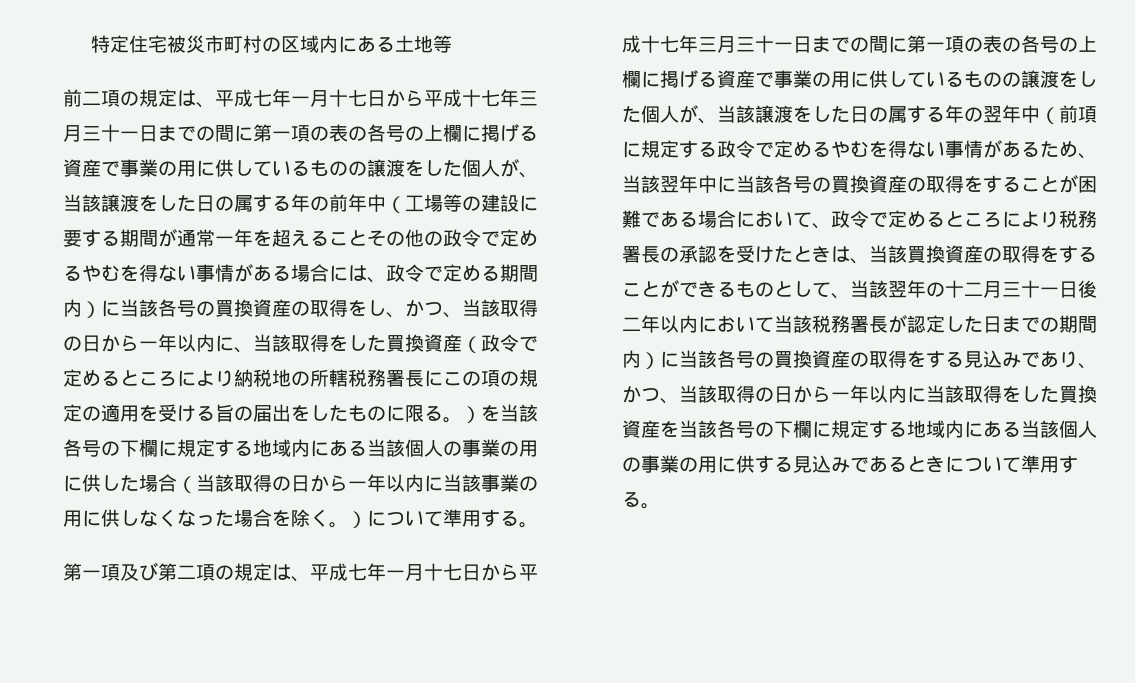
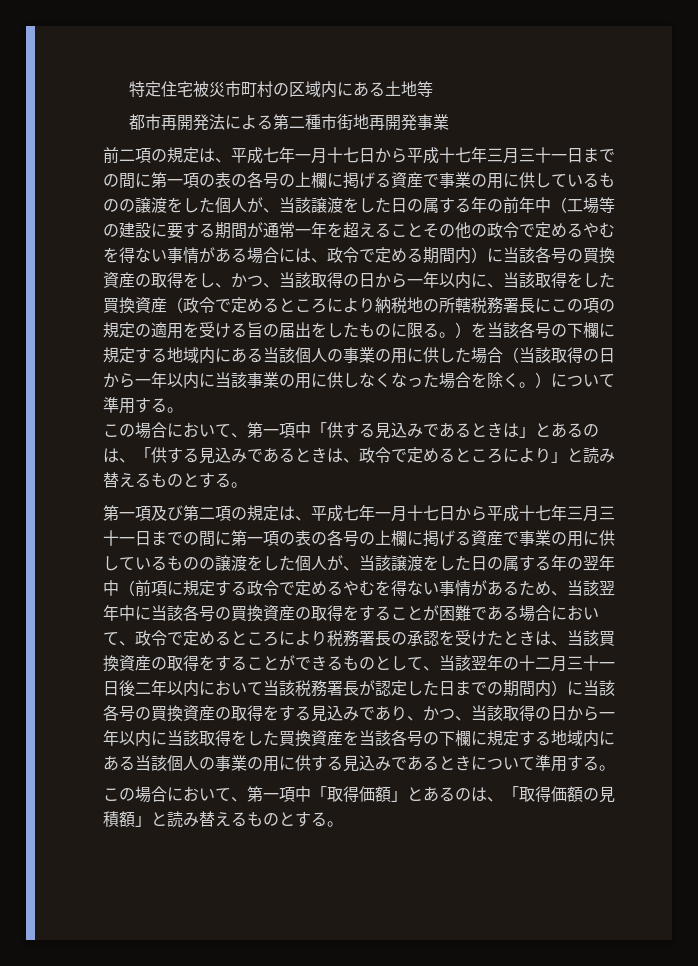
(452, 44) none -> [129,114,450,131] // 都市再開発法による第二種市街地再開発事業
(539, 525) none -> [103,422,600,439] [103,447,616,464] [103,472,248,488] // この場合において、第一項中「供する見込みであるときは」とあるのは、「供する見込みであるときは、政令で定めるところにより」と読み替えるものとする。
(661, 506) none -> [103,786,616,803] [103,811,344,827] // この場合において、第一項中「取得価額」とあるのは、「取得価額の見積額」と読み替えるものとする。

